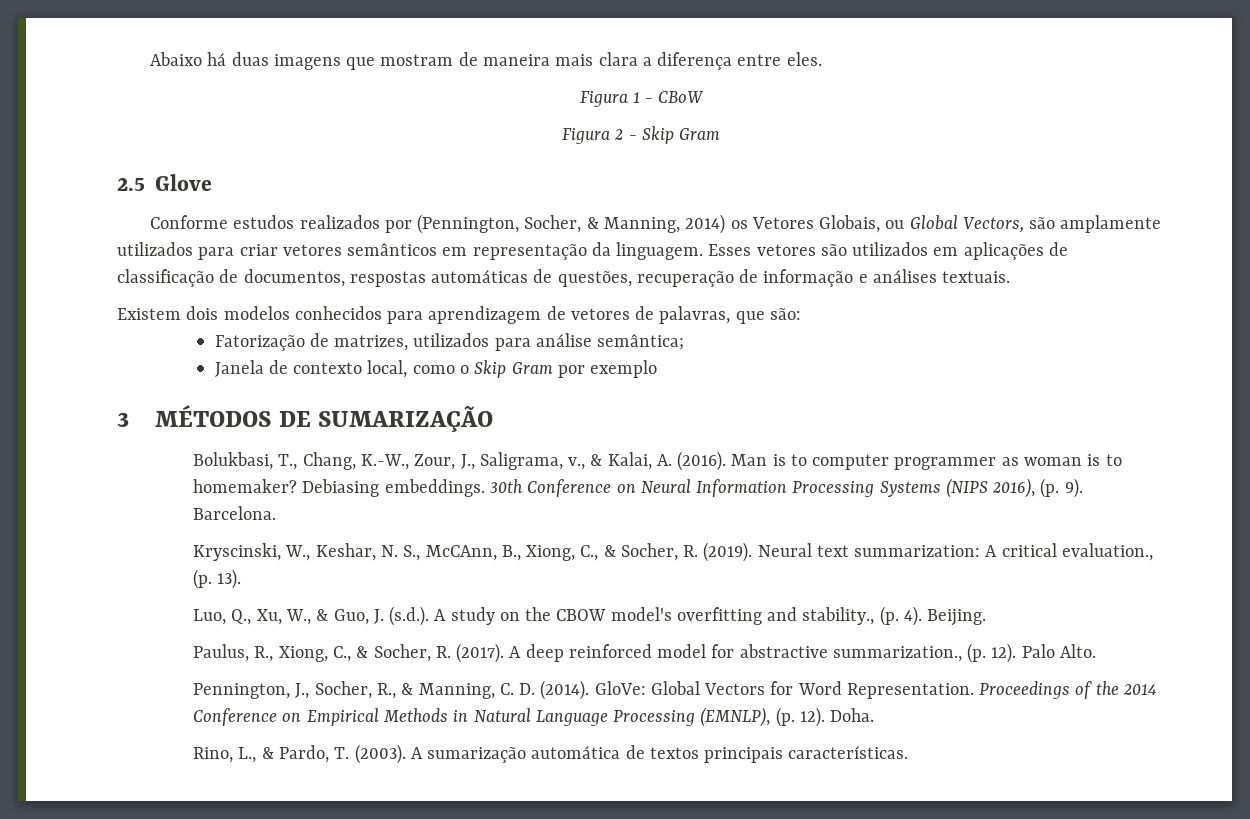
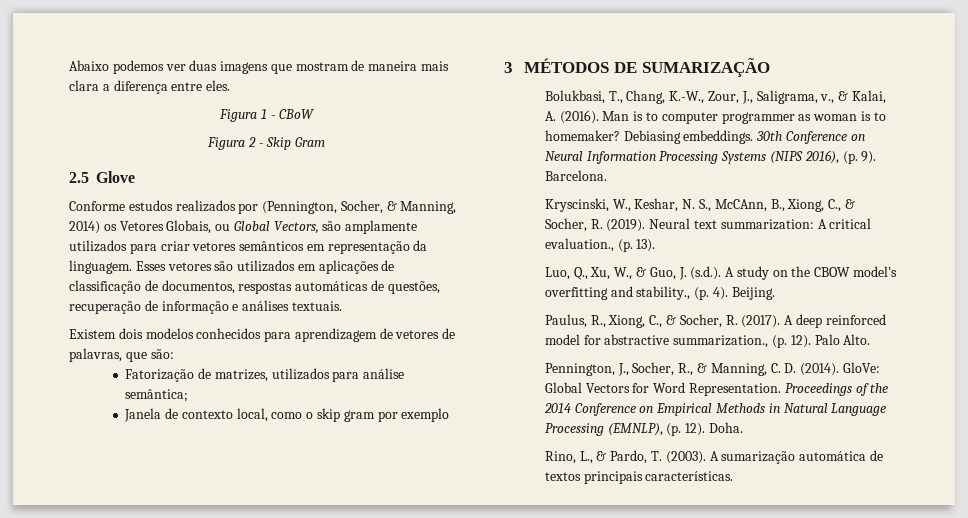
[207,52,227,66] há -> [112,60,186,74] podemos ver
[474,360,553,378] Skip Gram -> [316,408,375,422] skip gram

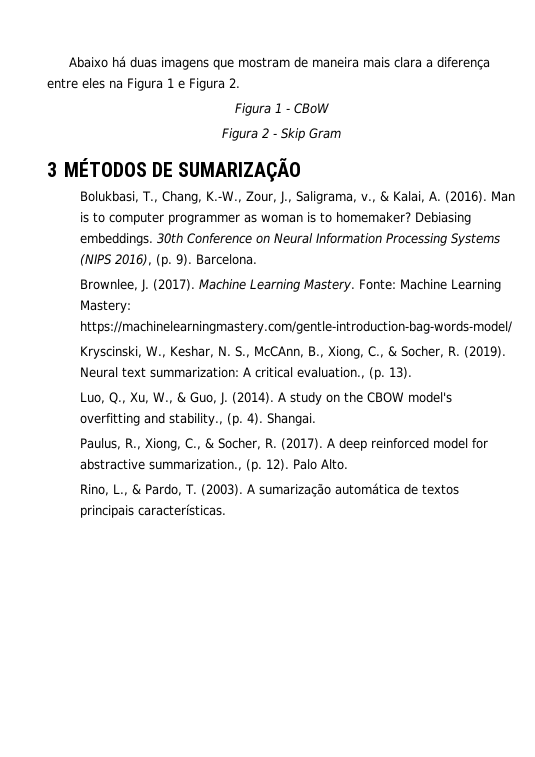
[112,60,186,74] podemos ver -> [112,56,127,68] há
[206,80,231,91] eles. -> [82,78,240,91] eles na Figura 1 e Figura 2.
[69,171,135,183] [69,200,457,214] [69,220,418,234] [69,240,428,254] [69,260,395,274] [69,280,440,294] [69,300,342,314] [69,328,456,342] [69,348,174,362] [125,368,405,382] [125,389,189,402] [124,408,450,422] // 2.5 Glove // Conforme estudos realizados por (Pennington, Socher, & Manning, 2014) os Vetores Globais, ou Global Vectors, são amplamente utilizados para criar vetores semânticos em representação da linguagem. Esses vetores são utilizados em aplicações de classificação de documentos, respostas automáticas de questões, recuperação de informação e análises textuais. // Existem dois modelos conhecidos para aprendizagem de vetores de palavras, que são: // Fatorização de matrizes, utilizados para análise semântica; // Janela de contexto local, como o skip gram por exemplo -> (341, 133) none
(607, 175) none -> [80,279,502,292] [80,300,132,313] [80,321,513,334] // Brownlee, J. (2017). Machine Learning Mastery. Fonte: Machine Learning Mastery: https://machinelearningmastery.com/gentle-introduction-bag-words-model/
[690,266,722,280] (s.d.). -> [232,392,275,404] (2014).
[731,287,775,300] Beijing. -> [267,413,317,426] Shangai.
[544,362,880,376] [544,382,889,396] [543,403,887,416] [544,422,743,436] // Pennington, J., Socher, R., & Manning, C. D. (2014). GloVe: Global Vectors for Word Representation. Proceedings of the 2014 Conference on Empirical Methods in Natural Language Processing (EMNLP), (p. 12). Doha. -> (349, 464) none

